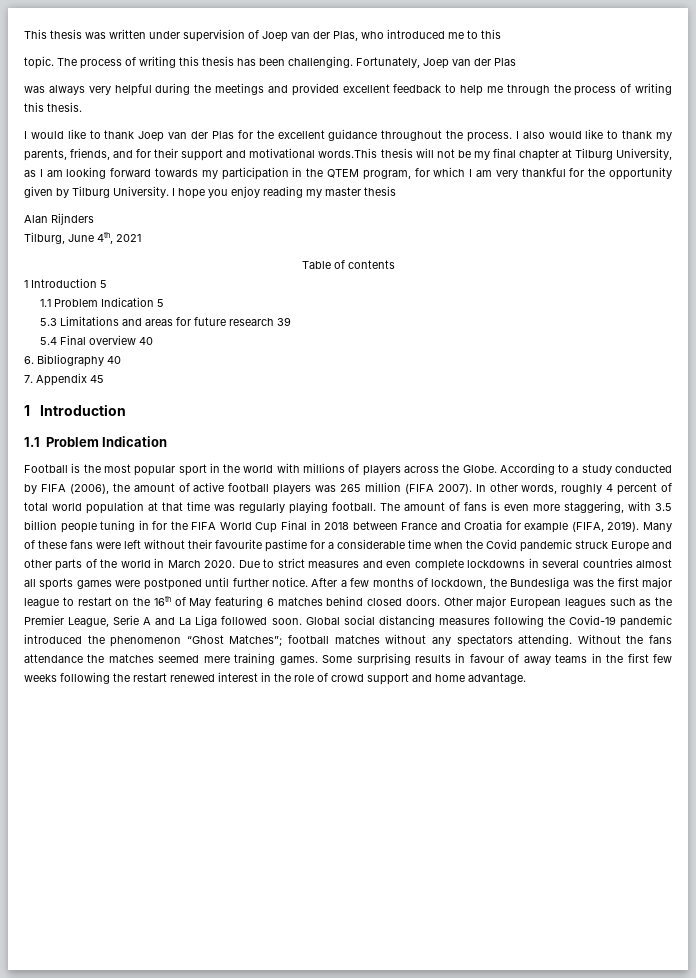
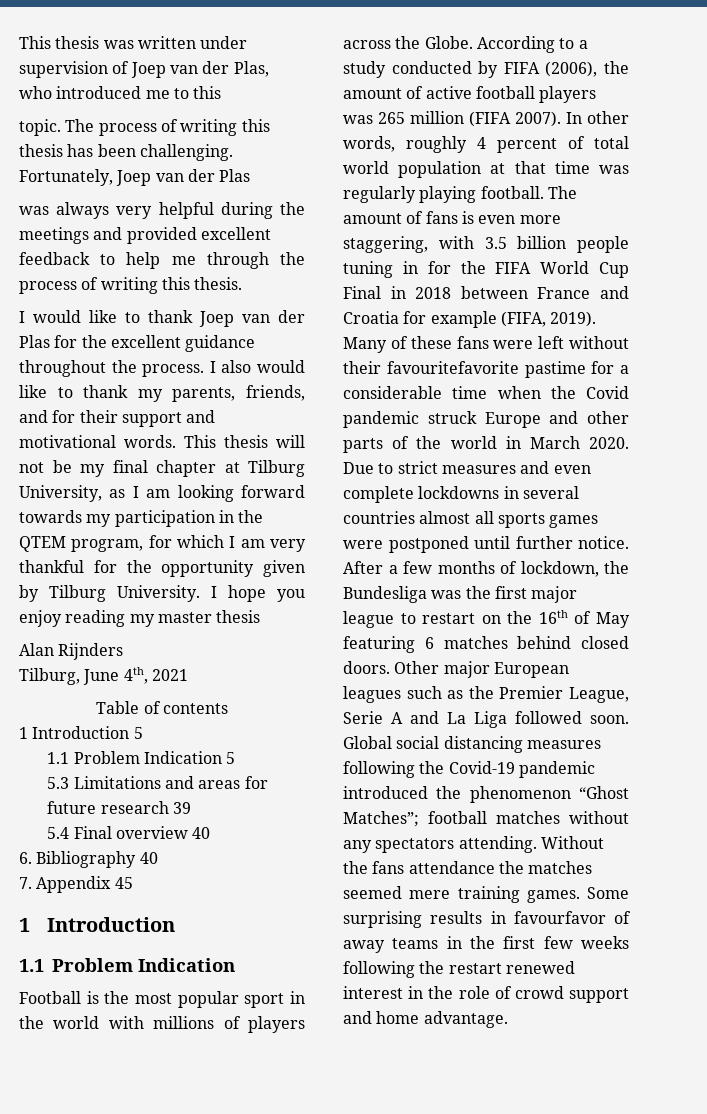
[318,148,378,158] words.This -> [124,435,216,448] words. This
[215,539,262,549] favourite -> [386,361,519,374] favouritefavorite
[469,654,504,663] favour -> [513,911,606,924] favourfavor

